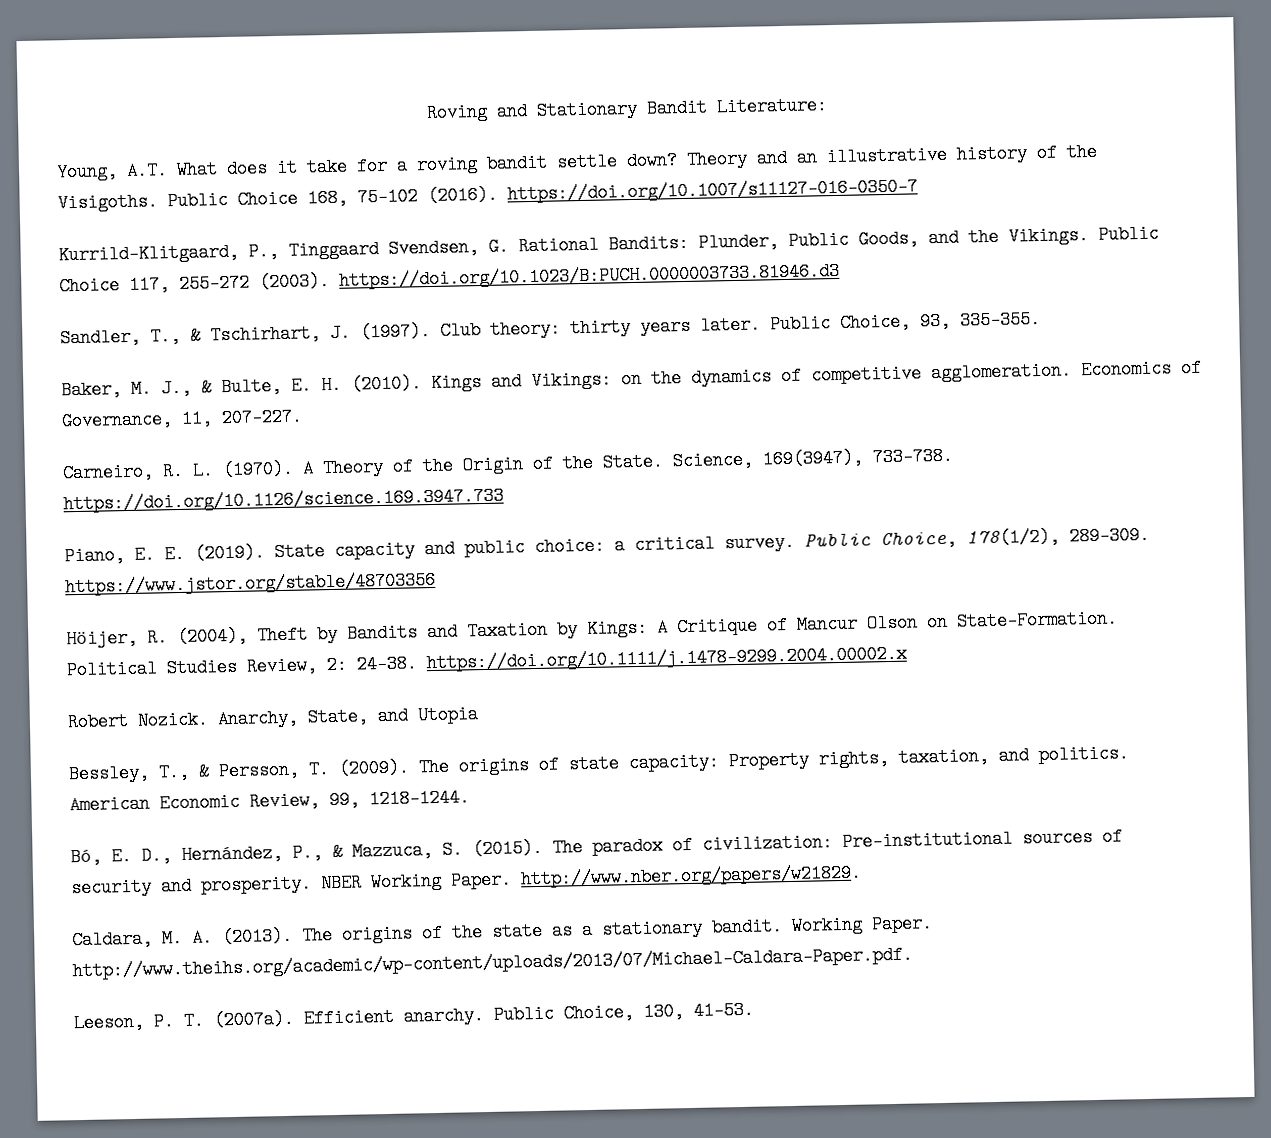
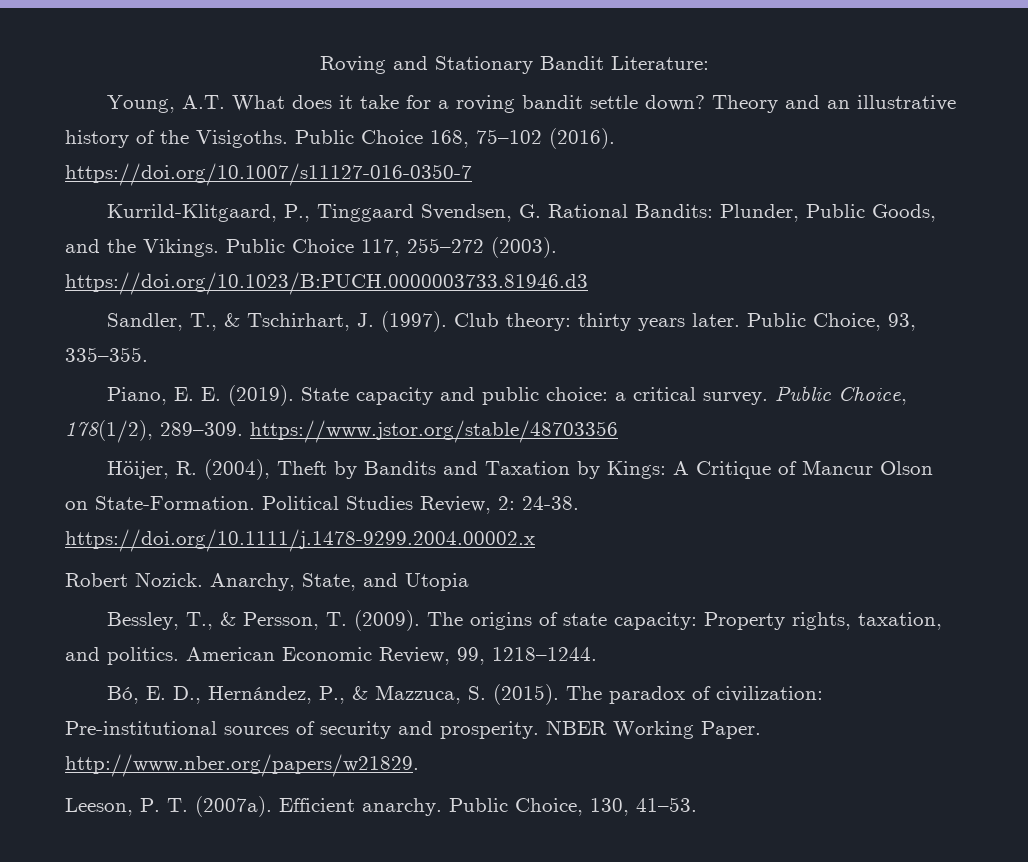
[61,358,1202,400] [61,407,303,431] [62,446,954,483] [63,486,504,514] // Baker, M. J., & Bulte, E. H. (2010). Kings and Vikings: on the dynamics of competitive agglomeration. Economics of Governance, 11, 207–227. // Carneiro, R. L. (1970). A Theory of the Origin of the State. Science, 169(3947), 733-738. https://doi.org/10.1126/science.169.3947.733 -> (148, 354) none
[72,914,933,950] [72,945,913,981] // Caldara, M. A. (2013). The origins of the state as a stationary bandit. Working Paper. http://www.theihs.org/academic/wp-content/uploads/2013/07/Michael-Caldara-Paper.pdf. -> (419, 765) none

